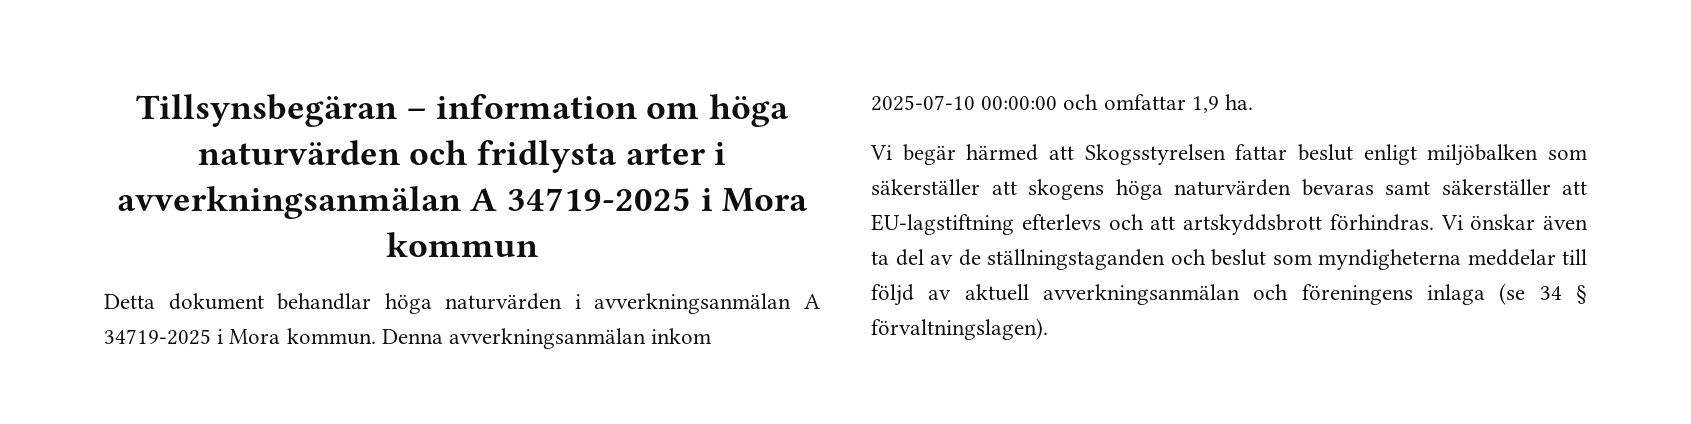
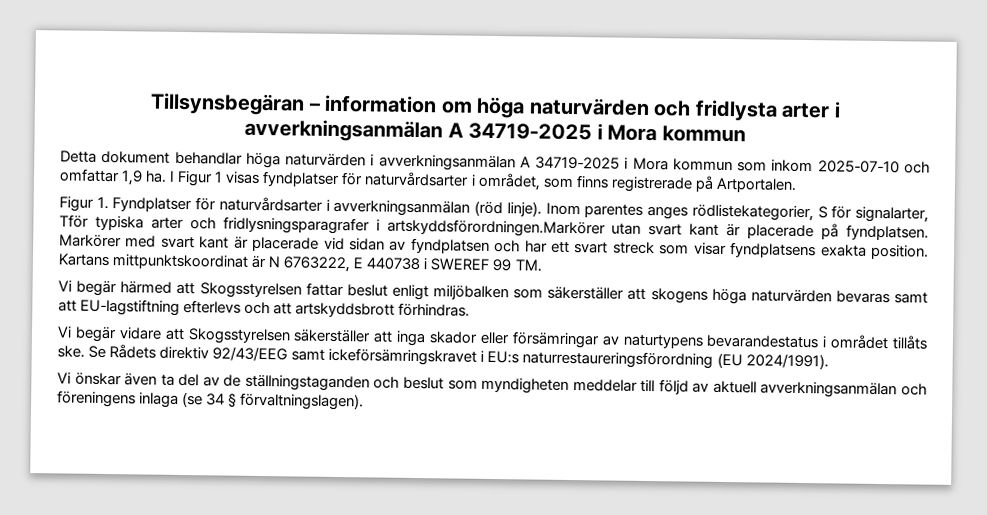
[286,328,647,349] kommun. Denna avverkningsanmälan -> [672,158,768,172] kommun som
[981,96,1058,110] 00:00:00 -> (900, 167) none
(1254, 102) none -> [169,170,797,193] [59,196,930,223] [59,214,929,241] [59,234,930,260] [58,253,542,273] I Figur 1 visas fyndplatser för naturvårdsarter i området, som finns registrerade på Artportalen. // Figur 1. Fyndplatser för naturvårdsarter i avverkningsanmälan (röd linje). Inom parentes anges rödlistekategorier, S för signalarter, Tför typiska arter och fridlysningsparagrafer i artskyddsförordningen.Markörer utan svart kant är placerade på fyndplatsen. Markörer med svart kant är placerade vid sidan av fyndplatsen och har ett svart streck som visar fyndplatsens exakta position. Kartans mittpunktskoordinat är N 6763222, E 440738 i SWEREF 99 TM.
[1441,179,1551,195] säkerställer -> (928, 298) none
(1434, 222) none -> [57,326,928,350] [57,344,829,370] // Vi begär vidare att Skogsstyrelsen säkerställer att inga skador eller försämringar av naturtypens bevarandestatus i området tillåts ske. Se Rådets direktiv 92/43/EEG samt ickeförsämringskravet i EU:s naturrestaureringsförordning (EU 2024/1991). //
[1318,249,1461,270] myndigheterna -> [481,377,570,394] myndigheten

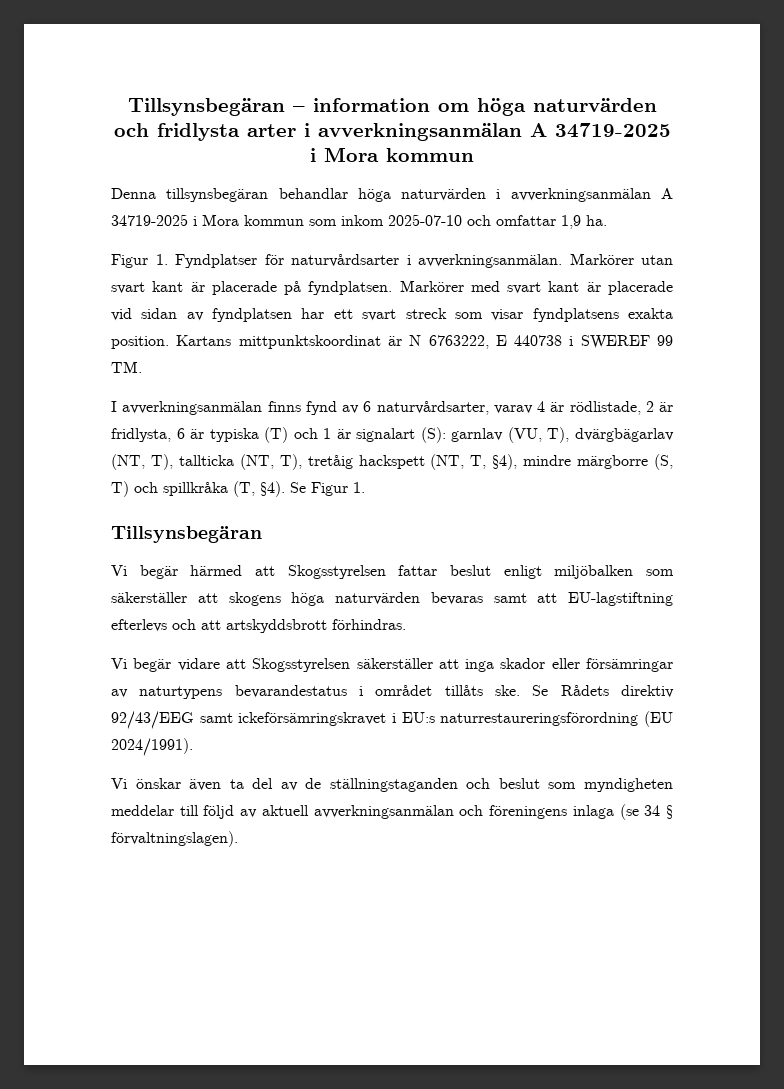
[60,150,171,164] Detta dokument -> [111,188,269,202] Denna tillsynsbegäran
[169,170,797,193] I Figur 1 visas fyndplatser för naturvårdsarter i området, som finns registrerade på Artportalen. -> (607, 220) none
[333,199,930,223] [59,214,606,238] avverkningsanmälan (röd linje). Inom parentes anges rödlistekategorier, S för signalarter, Tför typiska arter och fridlysningsparagrafer i artskyddsförordningen.Markörer -> [418,253,634,268] avverkningsanmälan. Markörer
[494,240,521,253] och -> (293, 315) none
(542, 265) none -> [111,401,673,415] [111,427,674,443] [111,454,674,470] [111,481,365,497] [111,526,262,543] // I avverkningsanmälan finns fynd av 6 naturvårdsarter, varav 4 är rödlistade, 2 är fridlysta, 6 är typiska (T) och 1 är signalart (S): garnlav (VU, T), dvärgbägarlav (NT, T), tallticka (NT, T), tretåig hackspett (NT, T, §4), mindre märgborre (S, T) och spillkråka (T, §4). Se Figur 1. // Tillsynsbegäran

